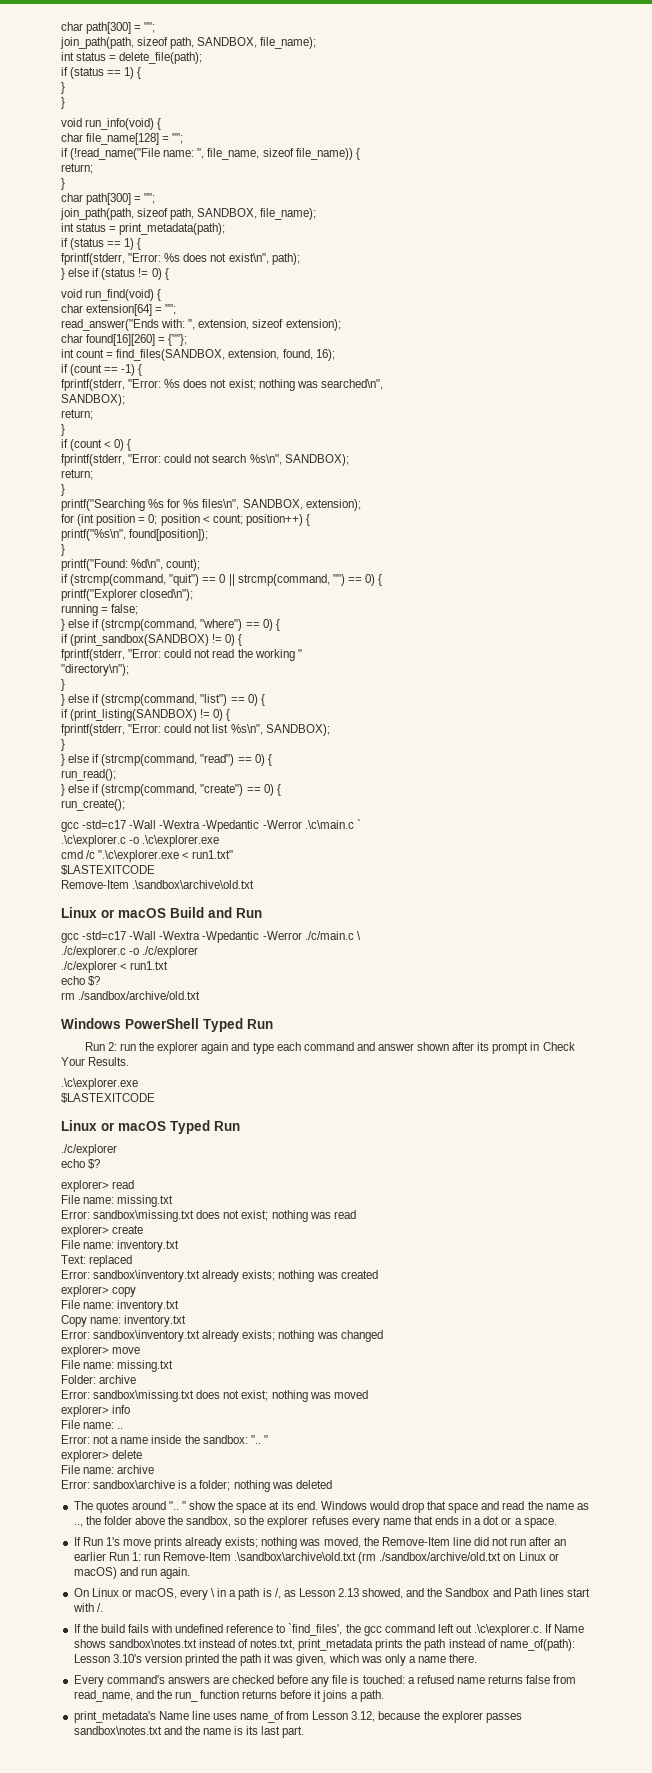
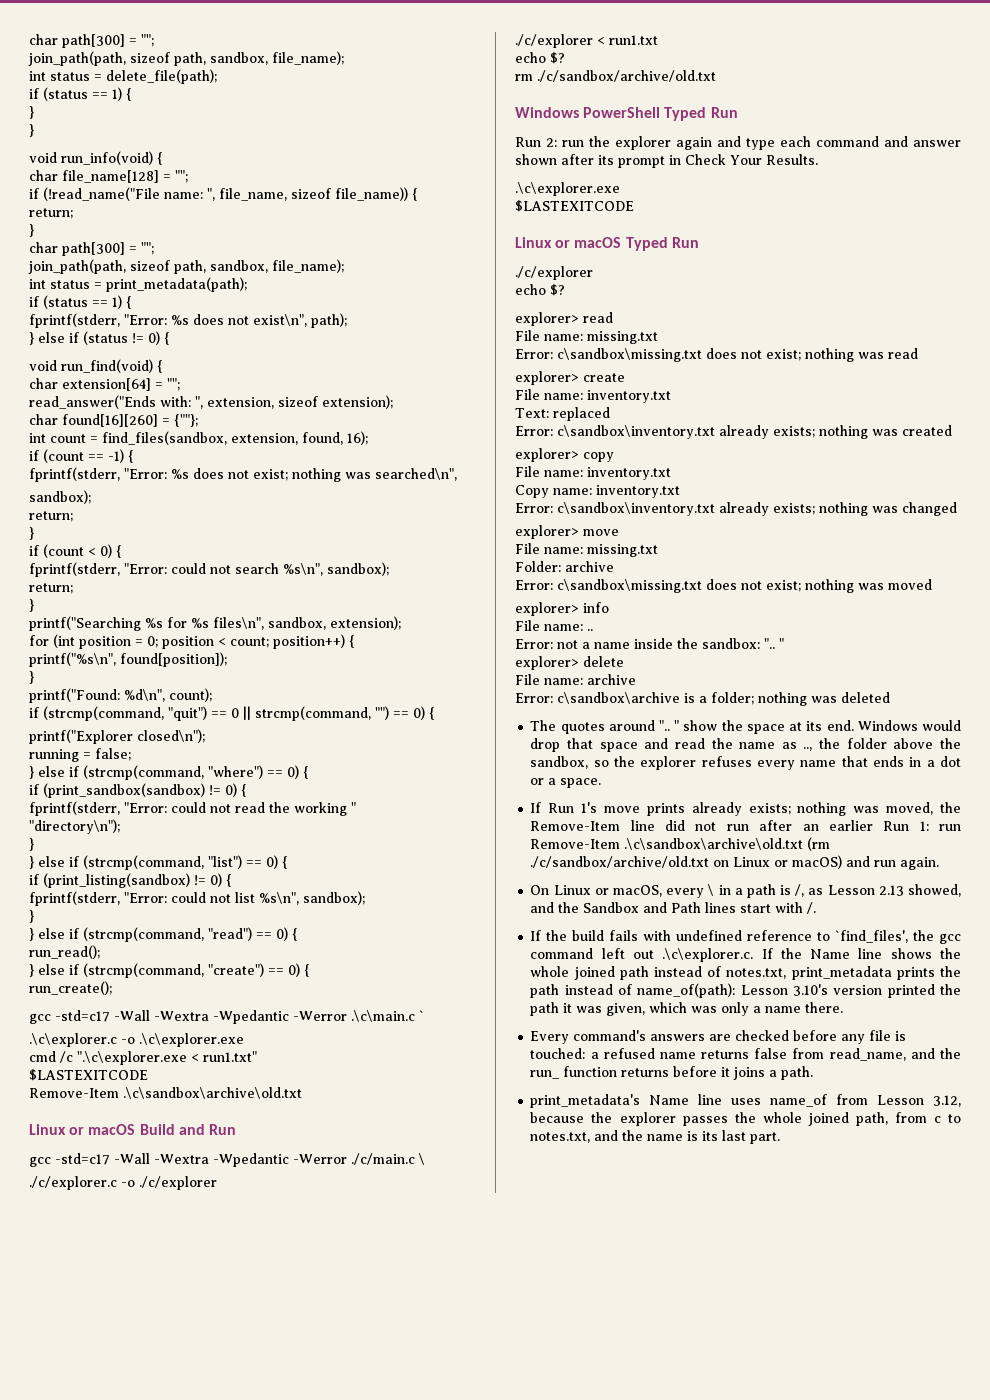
[61,22,156,34] [60,37,258,49] char path[300] = ""; // join_path(path, sizeof path, SANDBOX, -> [29,34,154,48] [28,51,268,66] char path[300] = ""; // join_path(path, sizeof path, sandbox,
[197,208,258,219] SANDBOX, -> [210,260,268,273] sandbox,
[116,349,226,361] find_files(SANDBOX, -> [102,431,227,445] find_files(sandbox,
[61,394,125,406] SANDBOX); -> [29,490,91,504] sandbox);
[284,454,349,466] SANDBOX); -> [327,562,389,576] sandbox);
[242,499,303,510] SANDBOX, -> [268,617,326,630] sandbox,
[70,634,210,646] (print_sandbox(SANDBOX) -> [43,783,205,798] (print_sandbox(sandbox)
[70,709,198,721] (print_listing(SANDBOX) -> [43,873,190,888] (print_listing(sandbox)
[265,724,330,736] SANDBOX); -> [303,891,365,905] sandbox);
[132,880,255,889] .\sandbox\archive\old.txt -> [123,1087,302,1099] .\c\sandbox\archive\old.txt
[78,991,201,1000] ./sandbox/archive/old.txt -> [537,70,716,82] ./c/sandbox/archive/old.txt
[93,1210,195,1222] sandbox\missing.txt -> [557,348,702,362] c\sandbox\missing.txt
[93,1270,201,1282] sandbox\inventory.txt -> [557,425,715,439] c\sandbox\inventory.txt
[93,1330,201,1342] sandbox\inventory.txt -> [557,502,715,516] c\sandbox\inventory.txt
[93,1390,195,1402] sandbox\missing.txt -> [557,579,702,593] c\sandbox\missing.txt
[93,1480,176,1489] sandbox\archive -> [557,692,680,704] c\sandbox\archive
[234,1552,502,1564] .\sandbox\archive\old.txt (rm ./sandbox/archive/old.txt -> [624,837,831,851] [530,856,710,868] .\c\sandbox\archive\old.txt (rm ./c/sandbox/archive/old.txt
[554,1624,585,1633] [73,1639,197,1648] Name shows sandbox\notes.txt -> [780,948,961,959] [530,966,649,980] the Name line shows the whole joined path
[73,1726,162,1735] sandbox\notes.txt -> [734,1112,961,1126] [530,1132,591,1143] the whole joined path, from c to notes.txt,

